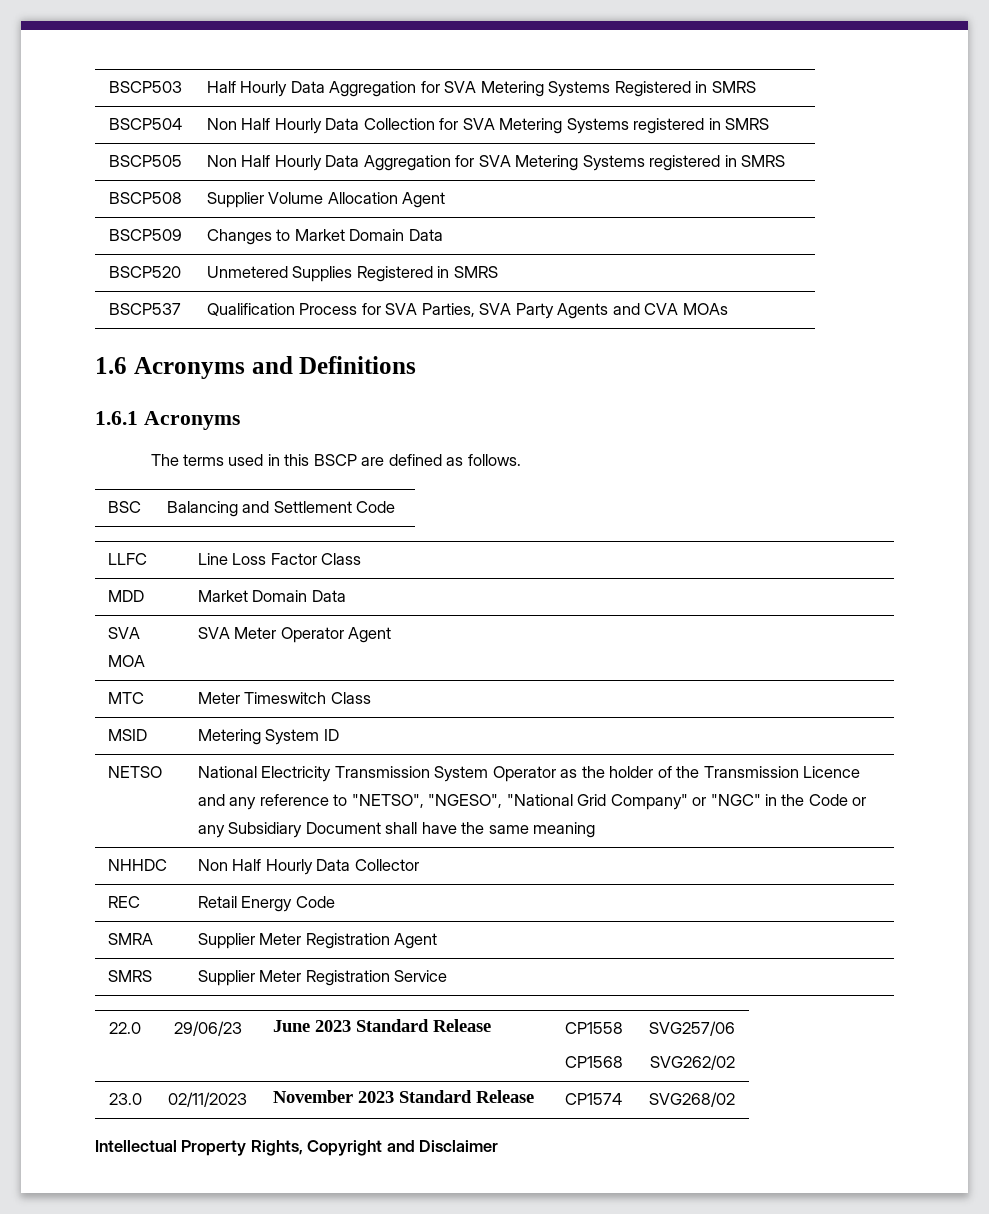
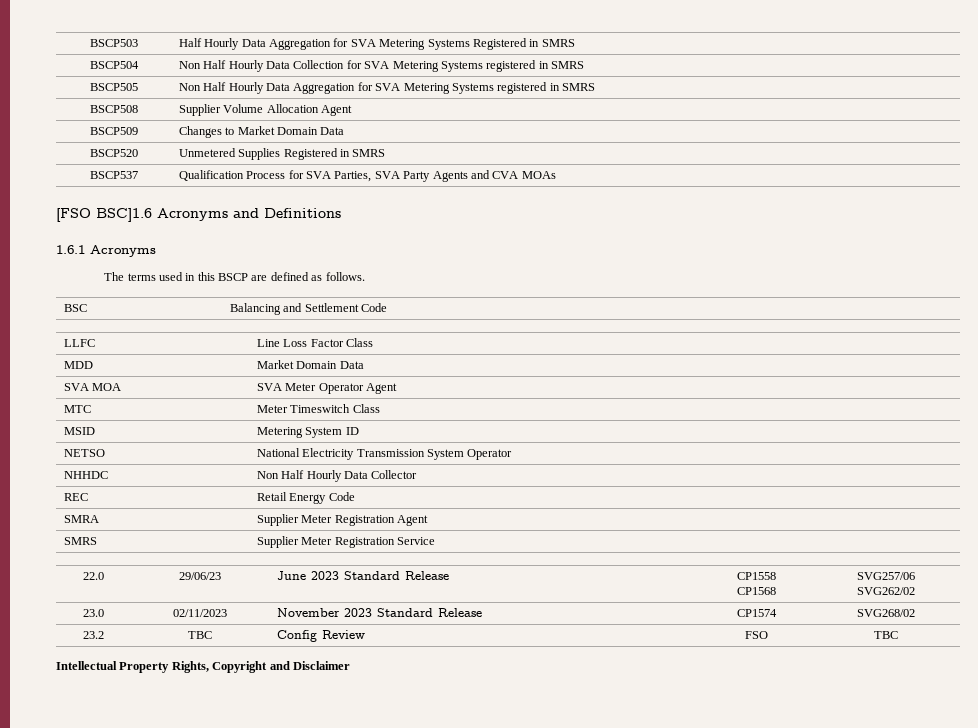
[95,357,127,374] 1.6 -> [56,208,152,222] [FSO BSC]1.6
[560,766,860,778] [197,794,867,810] [197,822,596,838] as the holder of the Transmission Licence and any reference to "NETSO", "NGESO", "National Grid Company" or "NGC" in the Code or any Subsidiary Document shall have the same meaning -> (513, 454) none
(735, 1099) none -> [83,631,104,639] [188,631,212,639] [276,630,365,642] [745,631,768,639] [873,631,898,639] // 23.2 | TBC | Config Review | FSO | TBC

